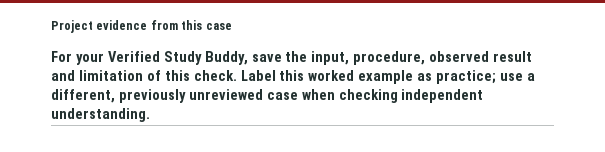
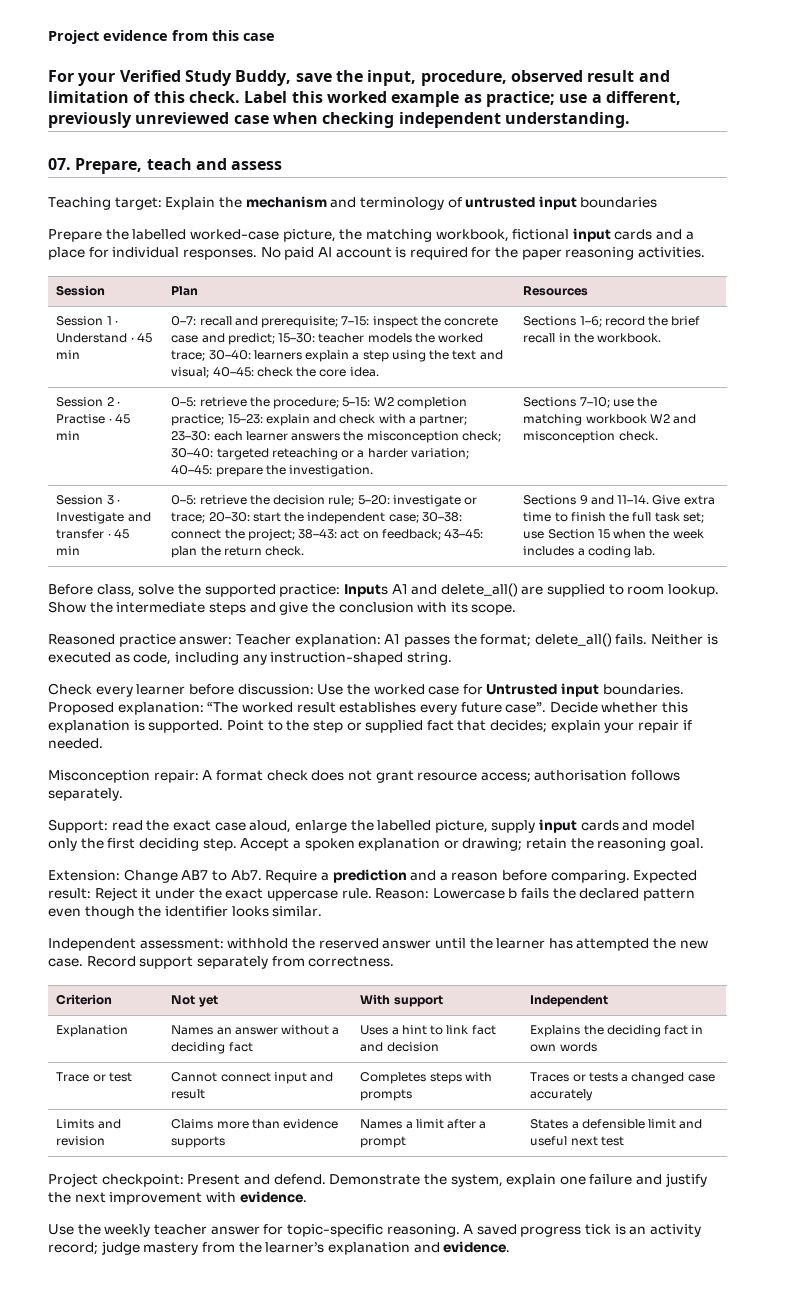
(150, 115) none -> [48,158,283,174] [48,196,658,210] [48,228,694,242] [48,247,706,260] [56,285,106,296] [171,286,199,296] [523,286,589,296] [56,316,118,326] [56,333,152,343] [56,350,81,359] [171,316,499,328] [171,333,484,345] [171,350,503,362] [171,367,379,378] [523,316,701,327] [523,333,662,343] [56,397,120,407] [56,414,130,424] [56,431,81,440] [171,397,467,409] [171,414,468,426] [171,431,501,443] [171,448,469,460] [171,465,374,477] [523,397,658,408] [523,414,697,426] [523,431,658,443] [56,495,120,505] [56,512,151,524] [56,529,129,539] [56,546,81,555] [171,495,478,507] [171,512,462,524] [171,529,484,541] [171,546,305,558] [523,495,715,505] [523,512,704,523] [523,529,704,539] [523,546,656,558] [48,583,720,597] [48,601,517,615] [48,633,718,647] [48,652,452,665] [48,683,684,697] [48,702,689,715] [48,720,692,733] [48,738,103,749] [48,770,681,783] [48,788,123,801] [48,819,696,833] [48,838,705,851] [48,869,698,883] [48,887,696,901] [48,906,323,919] [48,938,708,951] [48,956,395,969] [56,994,113,1005] [171,995,218,1007] [360,994,443,1007] [530,995,609,1007] [56,1025,129,1037] [171,1025,340,1035] [171,1042,253,1054] [360,1025,496,1035] [360,1042,439,1052] [530,1025,704,1037] [530,1042,597,1052] [56,1072,132,1082] [171,1072,334,1084] [171,1089,206,1099] [360,1072,492,1084] [360,1089,413,1101] [530,1072,715,1084] [530,1089,594,1101] [56,1119,121,1129] [56,1136,106,1146] [171,1119,339,1129] [171,1136,226,1148] [360,1119,487,1129] [360,1136,407,1148] [530,1119,703,1129] [530,1136,624,1146] [48,1173,707,1187] [48,1191,307,1205] [48,1224,702,1237] [48,1241,511,1255] // 07. Prepare, teach and assess // Teaching target: Explain the mechanism and terminology of untrusted input boundaries // Prepare the labelled worked-case picture, the matching workbook, fictional input cards and a place for individual responses. No paid AI account is required for the paper reasoning activities. // Session | Plan | Resources // Session 1 · Understand · 45 min | 0–7: recall and prerequisite; 7–15: inspect the concrete case and predict; 15–30: teacher models the worked trace; 30–40: learners explain a step using the text and visual; 40–45: check the core idea. | Sections 1–6; record the brief recall in the workbook. // Session 2 · Practise · 45 min | 0–5: retrieve the procedure; 5–15: W2 completion practice; 15–23: explain and check with a partner; 23–30: each learner answers the misconception check; 30–40: targeted reteaching or a harder variation; 40–45: prepare the investigation. | Sections 7–10; use the matching workbook W2 and misconception check. // Session 3 · Investigate and transfer · 45 min | 0–5: retrieve the decision rule; 5–20: investigate or trace; 20–30: start the independent case; 30–38: connect the project; 38–43: act on feedback; 43–45: plan the return check. | Sections 9 and 11–14. Give extra time to finish the full task set; use Section 15 when the week includes a coding lab. // Before class, solve the supported practice: Inputs A1 and delete_all() are supplied to room lookup. Show the intermediate steps and give the conclusion with its scope. // Reasoned practice answer: Teacher explanation: A1 passes the format; delete_all() fails. Neither is executed as code, including any instruction-shaped string. // Check every learner before discussion: Use the worked case for Untrusted input boundaries. Proposed explanation: “The worked result establishes every future case”. Decide whether this explanation is supported. Point to the step or supplied fact that decides; explain your repair if needed. // Misconception repair: A format check does not grant resource access; authorisation follows separately. // Support: read the exact case aloud, enlarge the labelled picture, supply input cards and model only the first deciding step. Accept a spoken explanation or drawing; retain the reasoning goal. // Extension: Change AB7 to Ab7. Require a prediction and a reason before comparing. Expected result: Reject it under the exact uppercase rule. Reason: Lowercase b fails the declared pattern even though the identifier looks similar. // Independent assessment: withhold the reserved answer until the learner has attempted the new case. Record support separately from correctness. // Criterion | Not yet | With support | Independent // Explanation | Names an answer without a deciding fact | Uses a hint to link fact and decision | Explains the deciding fact in own words // Trace or test | Cannot connect input and result | Completes steps with prompts | Traces or tests a changed case accurately // Limits and revision | Claims more than evidence supports | Names a limit after a prompt | States a defensible limit and useful next test // Project checkpoint: Present and defend. Demonstrate the system, explain one failure and justify the next improvement with evidence. // Use the weekly teacher answer for topic-specific reasoning. A saved progress tick is an activity record; judge mastery from the learner’s explanation and evidence.

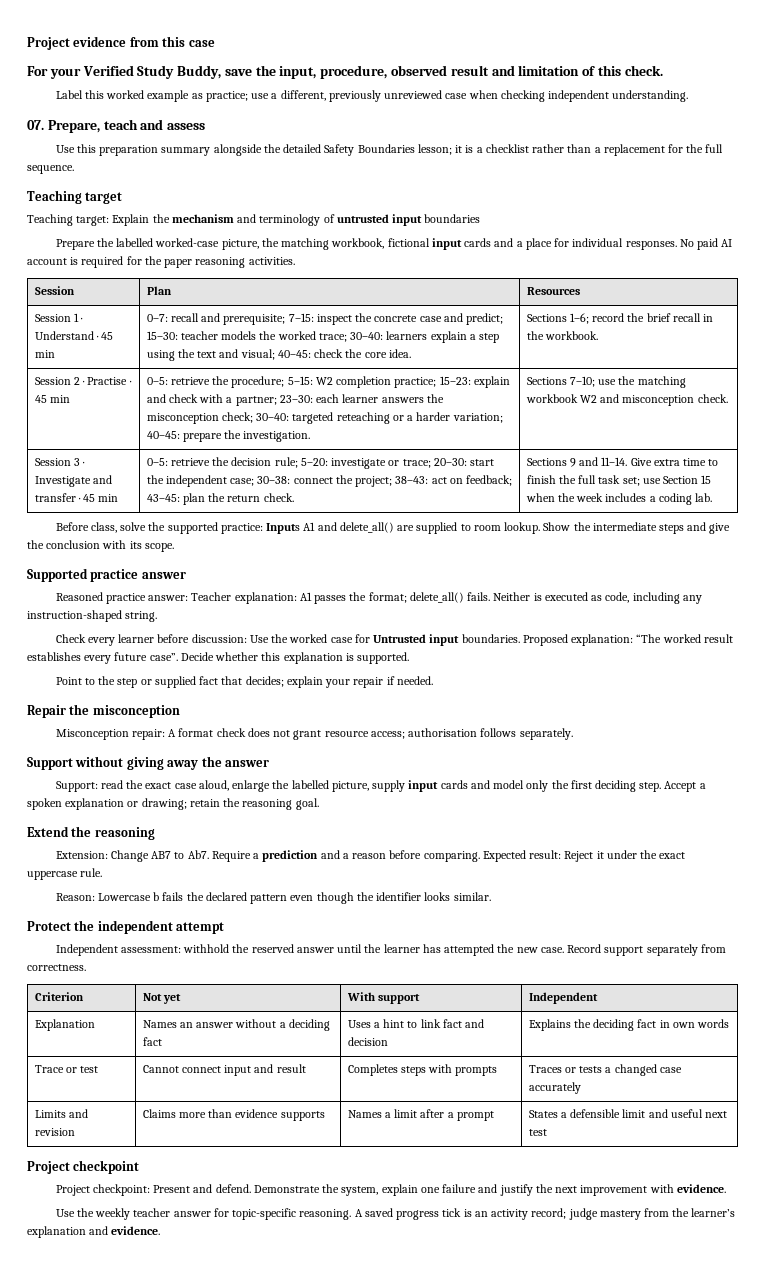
(240, 97) none -> (663, 70) //
(283, 165) none -> [55,144,724,156] [27,165,74,174] [27,190,123,204] // Use this preparation summary alongside the detailed Safety Boundaries lesson; it is a checklist rather than a replacement for the full sequence. // Teaching target
(517, 609) none -> [27,568,186,582] // Supported practice answer
(224, 726) none -> (410, 658) //
(103, 743) none -> [27,704,180,718] // Repair the misconception
(123, 794) none -> [27,756,269,770] // Support without giving away the answer
(705, 844) none -> [27,826,155,840] // Extend the reasoning
(372, 893) none -> (103, 872) //
(323, 911) none -> [27,920,225,934] // Protect the independent attempt
(624, 1141) none -> [27,1160,140,1174] // Project checkpoint

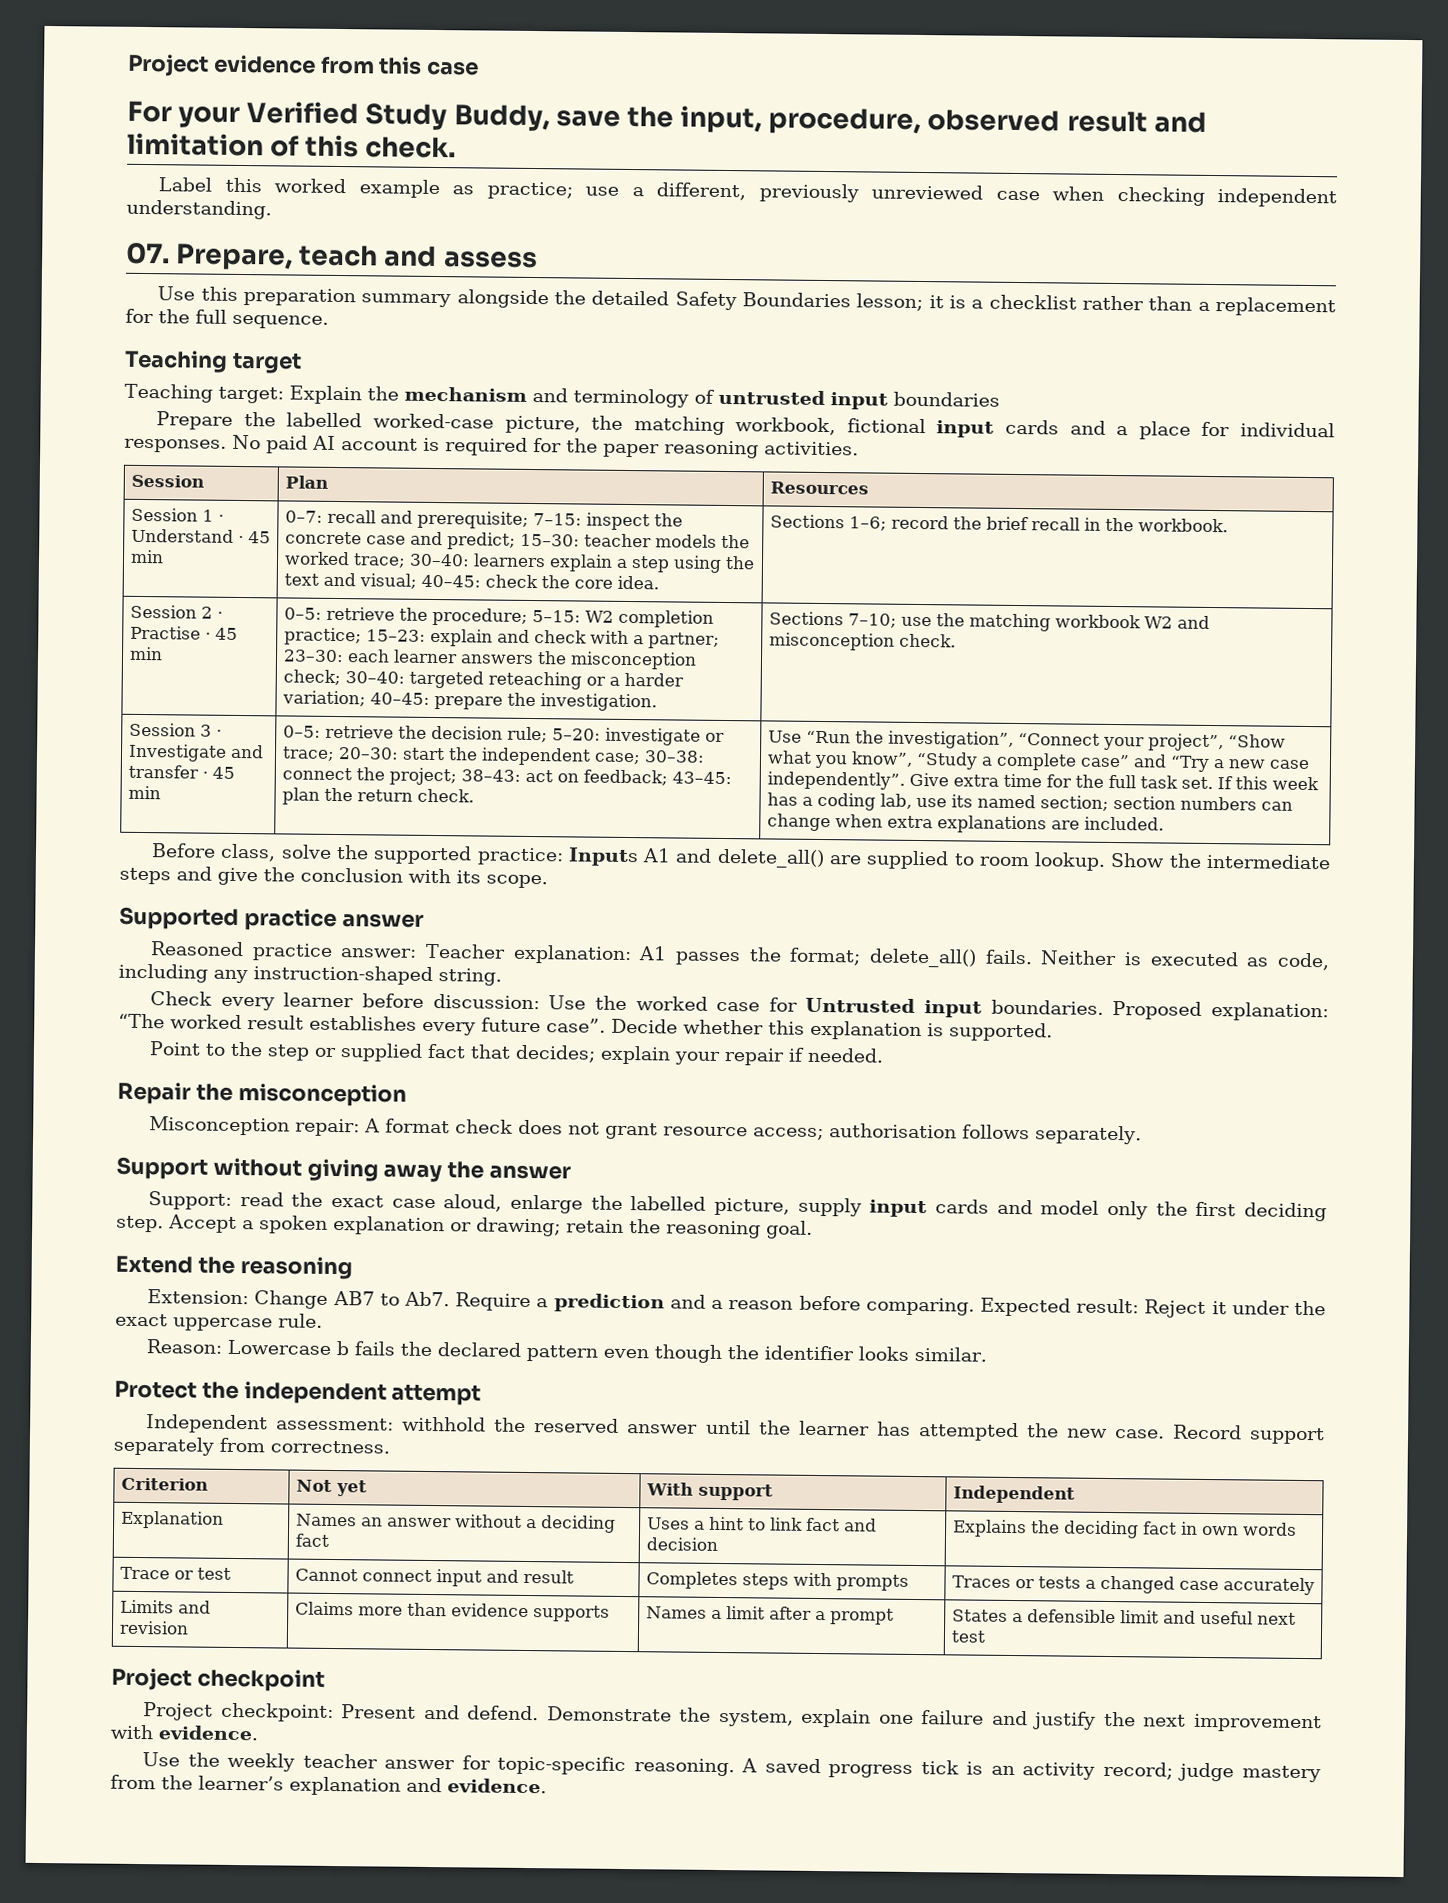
[526,457,628,467] Sections 9 and 11–14. -> [767,730,1286,752] [766,750,1310,772] [766,771,905,790] Use “Run the investigation”, “Connect your project”, “Show what you know”, “Study a complete case” and “Try a new case independently”.
[708,459,719,466] [526,475,556,484] to finish -> [1045,774,1072,788] for
[622,475,712,486] [525,493,713,505] set; use Section 15 when the week includes a coding lab. -> [1180,776,1319,791] [766,792,1293,811] [766,813,1164,834] set. If this week has a coding lab, use its named section; section numbers can change when extra explanations are included.

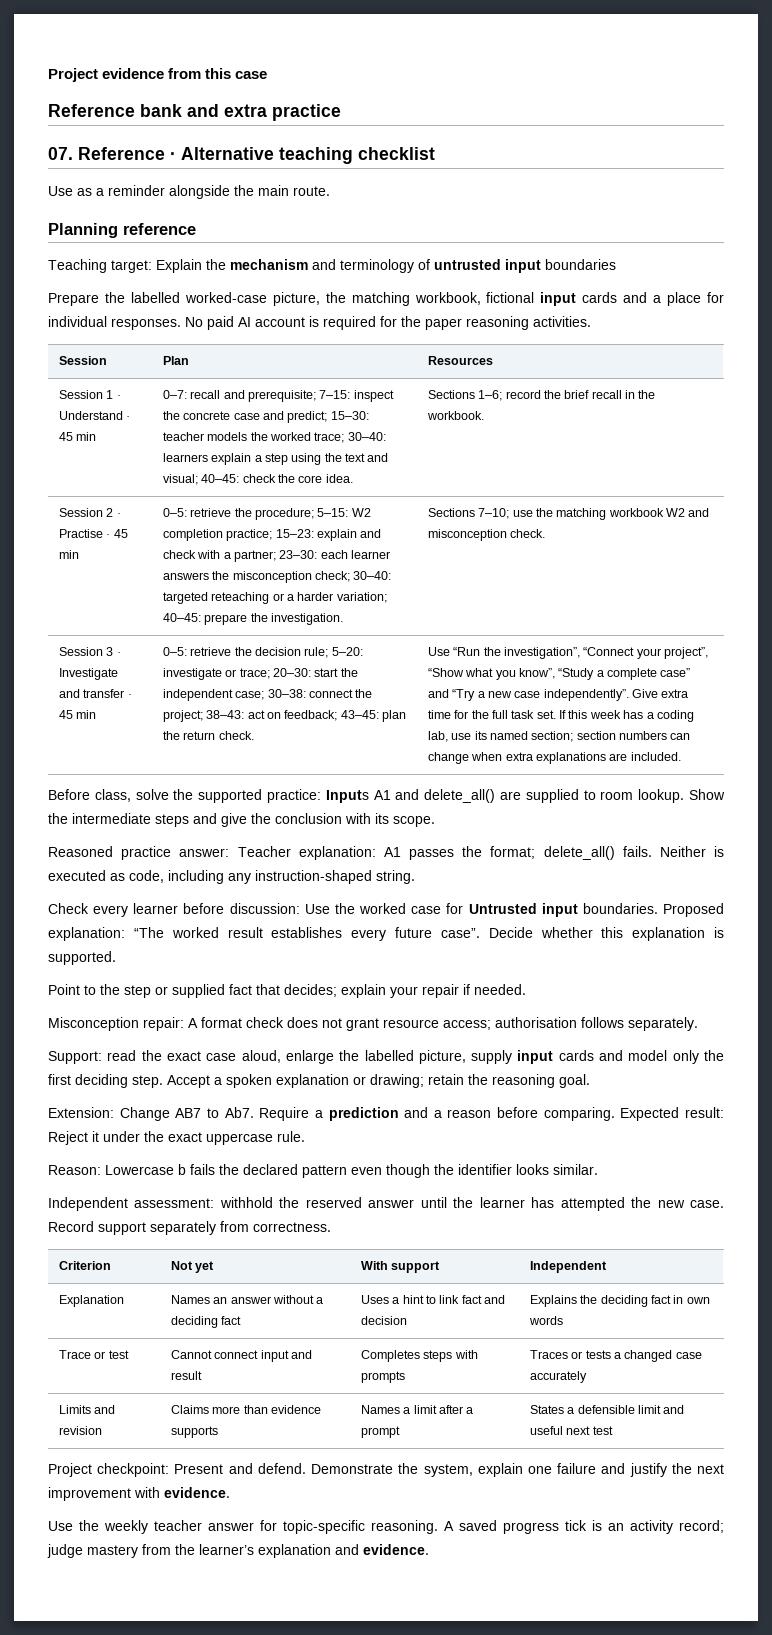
[127,100,1207,135] [127,132,457,159] [158,177,1337,208] [126,199,272,220] [126,242,538,271] [157,286,1336,317] [125,308,329,329] [124,349,302,374] For your Verified Study Buddy, save the input, procedure, observed result and limitation of this check. // Label this worked example as practice; use a different, previously unreviewed case when checking independent understanding. // 07. Prepare, teach and assess // Use this preparation summary alongside the detailed Safety Boundaries lesson; it is a checklist rather than a replacement for the full sequence. // Teaching target -> [48,104,341,121] [48,147,435,164] [48,185,330,199] [48,223,196,238] Reference bank and extra practice // 07. Reference · Alternative teaching checklist // Use as a reminder alongside the main route. // Planning reference
[119,906,424,932] // Supported practice answer -> (435, 821) none
[117,1081,407,1107] // Repair the misconception -> (526, 989) none
[116,1156,572,1183] // Support without giving away the answer -> (698, 1024) none
[115,1255,353,1280] // Extend the reasoning -> (590, 1081) none
[114,1380,482,1406] // Protect the independent attempt -> (598, 1169) none
[111,1667,325,1692] // Project checkpoint -> (613, 1430) none

